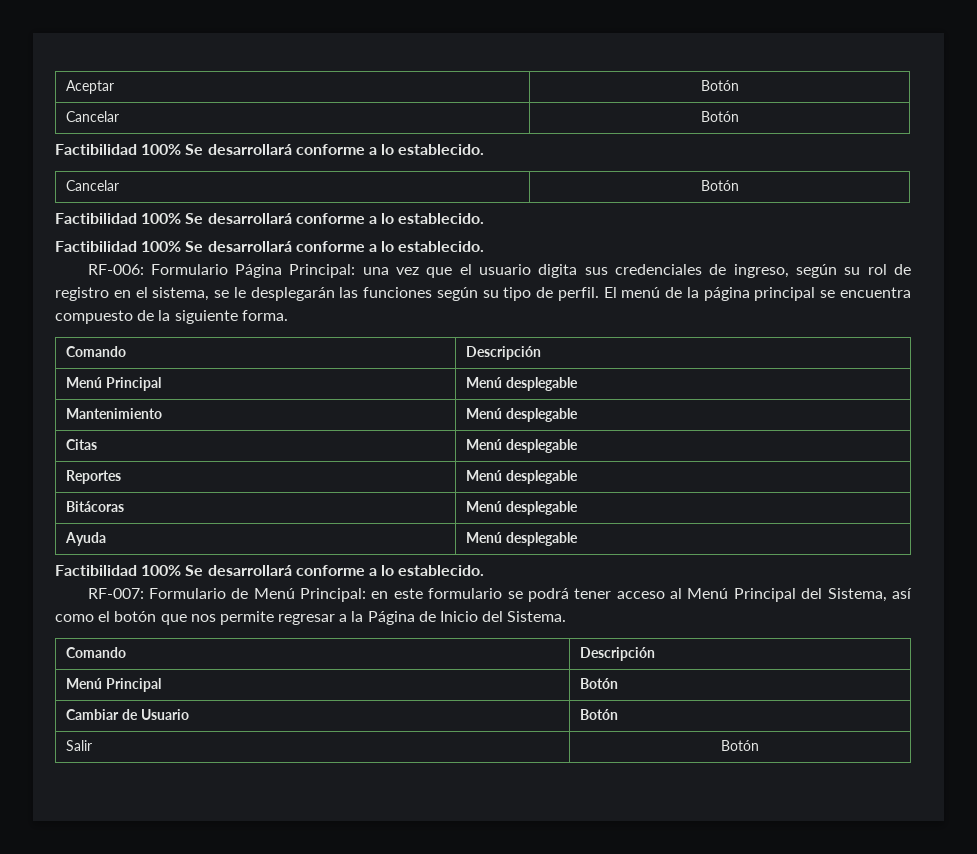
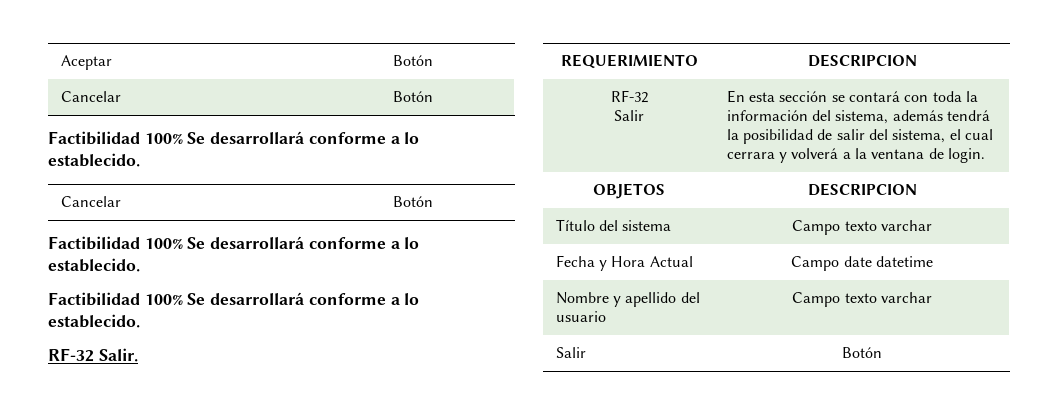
[87,264,911,278] [55,287,912,301] [55,310,288,324] [65,346,126,357] [465,346,541,360] [65,377,161,391] [465,377,578,391] [65,408,162,419] [465,408,578,422] [65,439,97,450] [465,439,578,453] [65,470,121,484] [465,470,578,484] [65,501,124,512] [465,501,578,515] [64,532,106,546] [465,532,578,546] [55,565,485,576] [87,588,912,602] [55,611,567,625] [65,647,126,658] [579,647,655,661] [65,678,161,692] [579,678,618,689] [65,709,189,720] [579,709,618,720] RF-006: Formulario Página Principal: una vez que el usuario digita sus credenciales de ingreso, según su rol de registro en el sistema, se le desplegarán las funciones según su tipo de perfil. El menú de la página principal se encuentra compuesto de la siguiente forma. // Comando | Descripción // Menú Principal | Menú desplegable // Mantenimiento | Menú desplegable // Citas | Menú desplegable // Reportes | Menú desplegable // Bitácoras | Menú desplegable // Ayuda | Menú desplegable // Factibilidad 100% Se desarrollará conforme a lo establecido. // RF-007: Formulario de Menú Principal: en este formulario se podrá tener acceso al Menú Principal del Sistema, así como el botón que nos permite regresar a la Página de Inicio del Sistema. // Comando | Descripción // Menú Principal | Botón // Cambiar de Usuario | Botón -> [48,348,138,362] [560,54,698,69] [807,54,917,67] [610,90,648,103] [614,110,644,121] [726,90,978,103] [726,110,990,124] [726,129,993,144] [726,148,985,163] [593,183,665,199] [807,183,917,196] [555,219,672,231] [792,220,932,235] [555,255,693,271] [791,256,933,271] [555,292,700,307] [555,311,606,322] [792,292,932,307] RF-32 Salir. // REQUERIMIENTO | DESCRIPCION // RF-32 // Salir | En esta sección se contará con toda la información del sistema, además tendrá la posibilidad de salir del sistema, el cual cerrara y volverá a la ventana de login. // OBJETOS | DESCRIPCION // Título del sistema | Campo texto varchar // Fecha y Hora Actual | Campo date datetime // Nombre y apellido del usuario | Campo texto varchar

